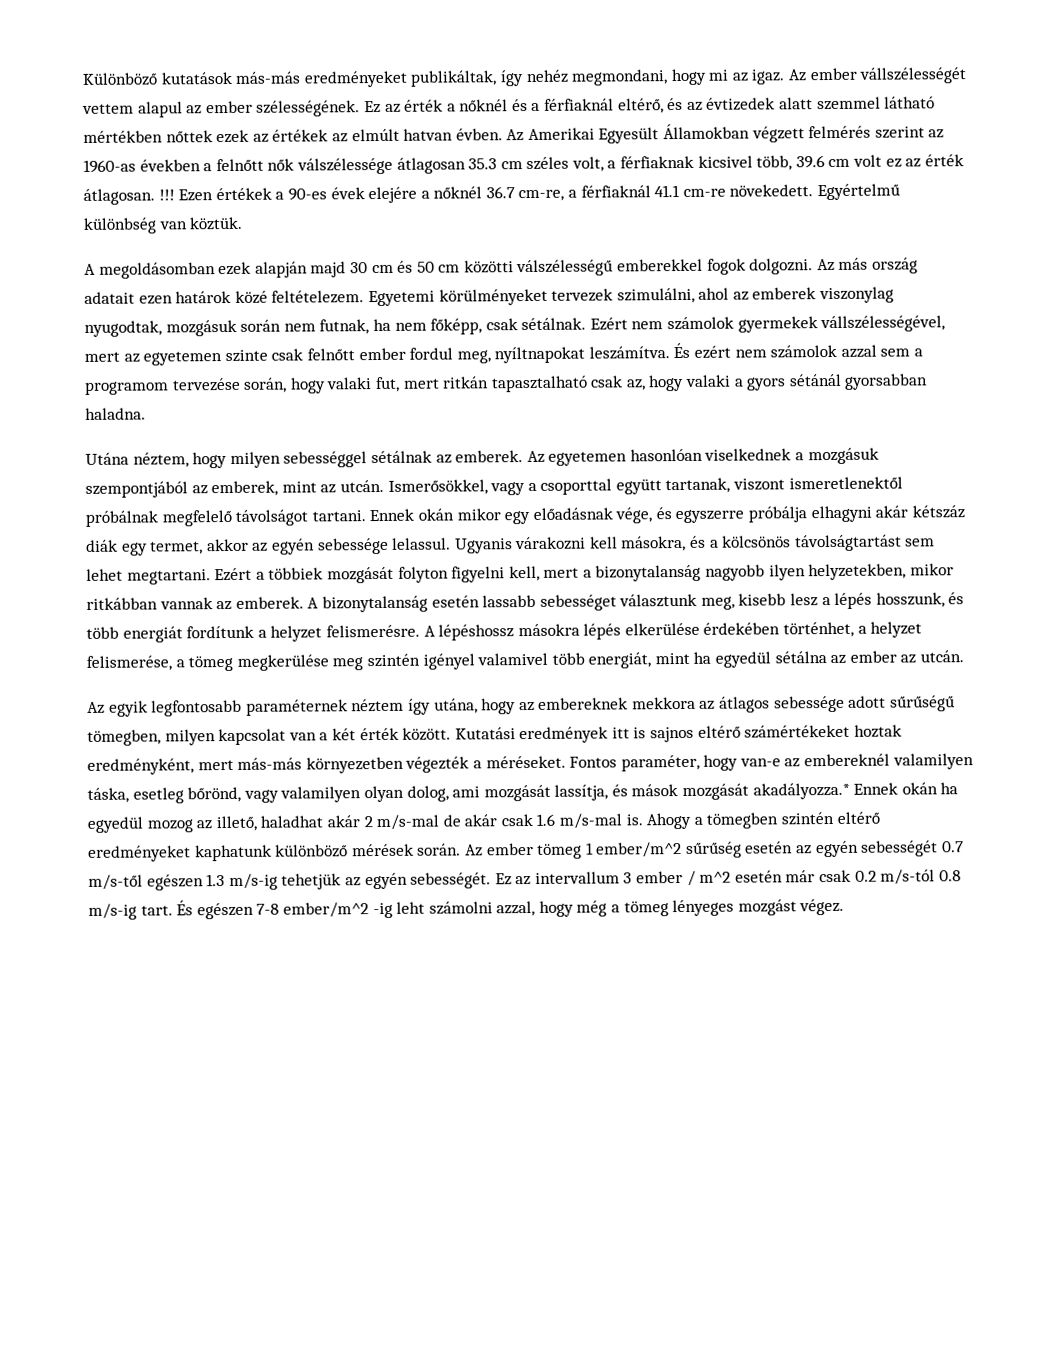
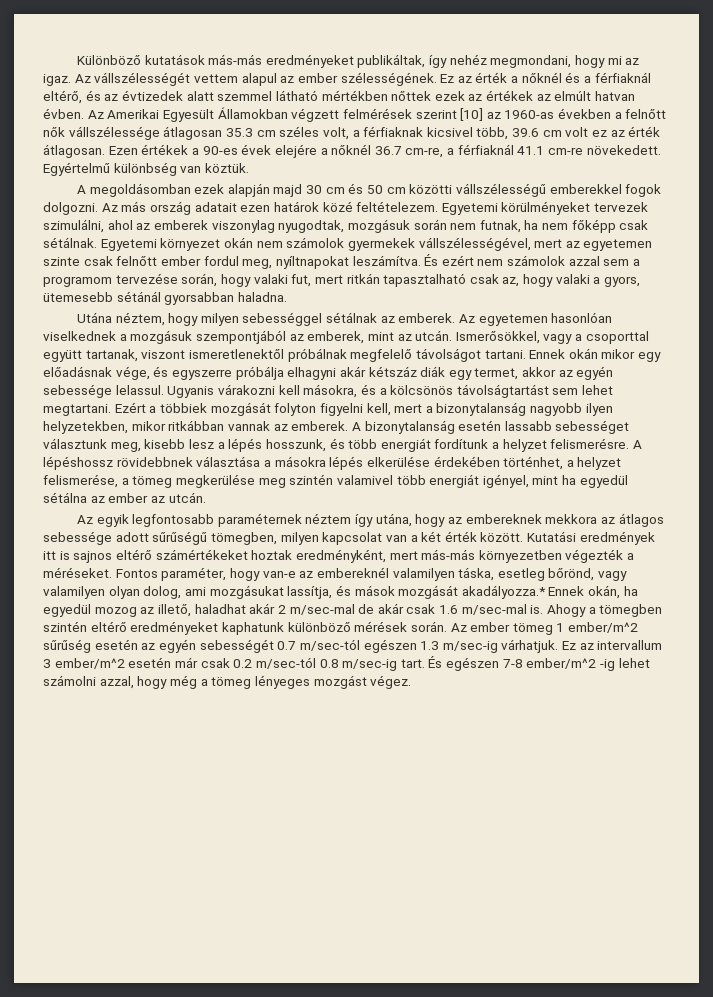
[809,67,858,81] ember -> (91, 78) none
[808,125,925,139] felmérés szerint -> [342,108,484,121] felmérések szerint [10]
[296,157,393,175] válszélessége -> [68,126,160,140] vállszélessége
[158,189,175,201] !!! -> (105, 151) none
[516,259,614,277] válszélességű -> [455,183,546,197] vállszélességű
[430,318,483,335] főképp, -> [571,219,616,233] főképp
[589,317,628,331] Ezért -> [100,237,253,251] Egyetemi környezet okán
[746,377,787,391] gyors -> [604,276,641,287] [43,292,113,302] gyors, ütemesebb
(515, 632) none -> [116,456,271,467] rövidebbnek választása a
[422,653,475,670] igényel -> (334, 479) none
[588,652,652,669] energiát, -> [429,474,529,488] energiát igényel,
[483,784,551,802] mozgását -> [209,585,284,599] mozgásukat
[901,782,938,795] okán -> [588,585,621,599] okán,
[376,814,440,831] m/s-mal -> [289,604,355,615] m/sec-mal
[559,813,623,829] m/s-mal -> [461,604,527,615] m/sec-mal
[88,874,143,890] m/s-től -> [299,639,360,651] m/sec-tól
[228,872,492,891] m/s-ig tehetjük az egyén sebességét. -> [442,639,559,653] m/sec-ig várhatjuk.
[636,870,732,886] ember / m^2 -> [54,658,125,669] ember/m^2
[880,869,961,885] [88,903,137,920] m/s-tól 0.8 m/s-ig -> [255,657,398,671] m/sec-tól 0.8 m/sec-ig
[396,901,426,914] leht -> [618,658,650,668] lehet

